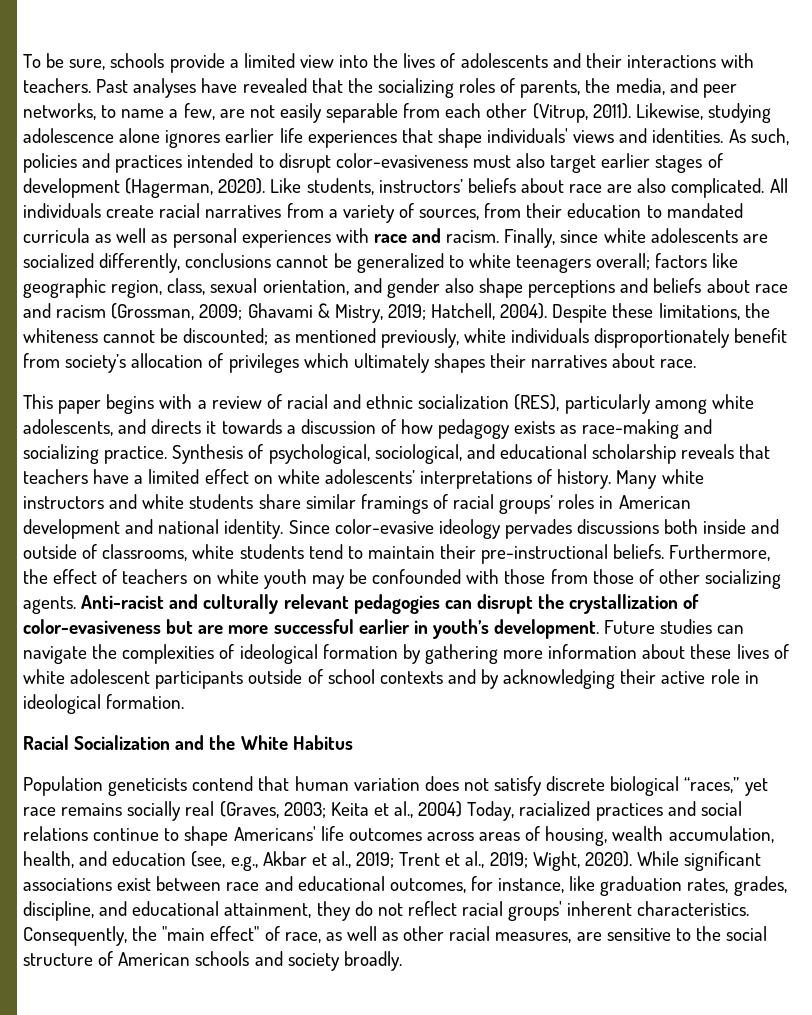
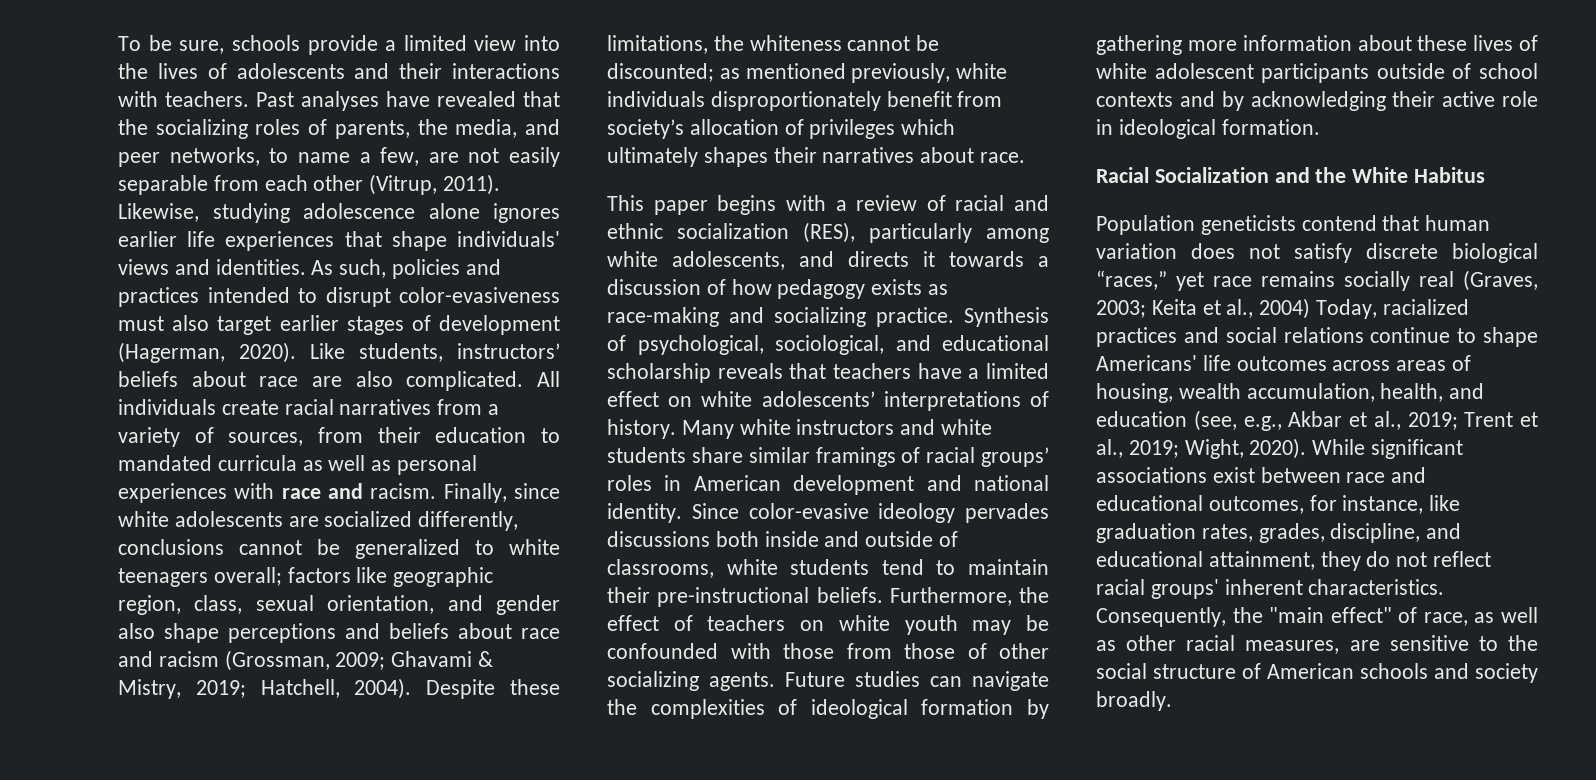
[81,594,700,614] [23,619,600,639] Anti-racist and culturally relevant pedagogies can disrupt the crystallization of color-evasiveness but are more successful earlier in youth’s development. -> (775, 681) none

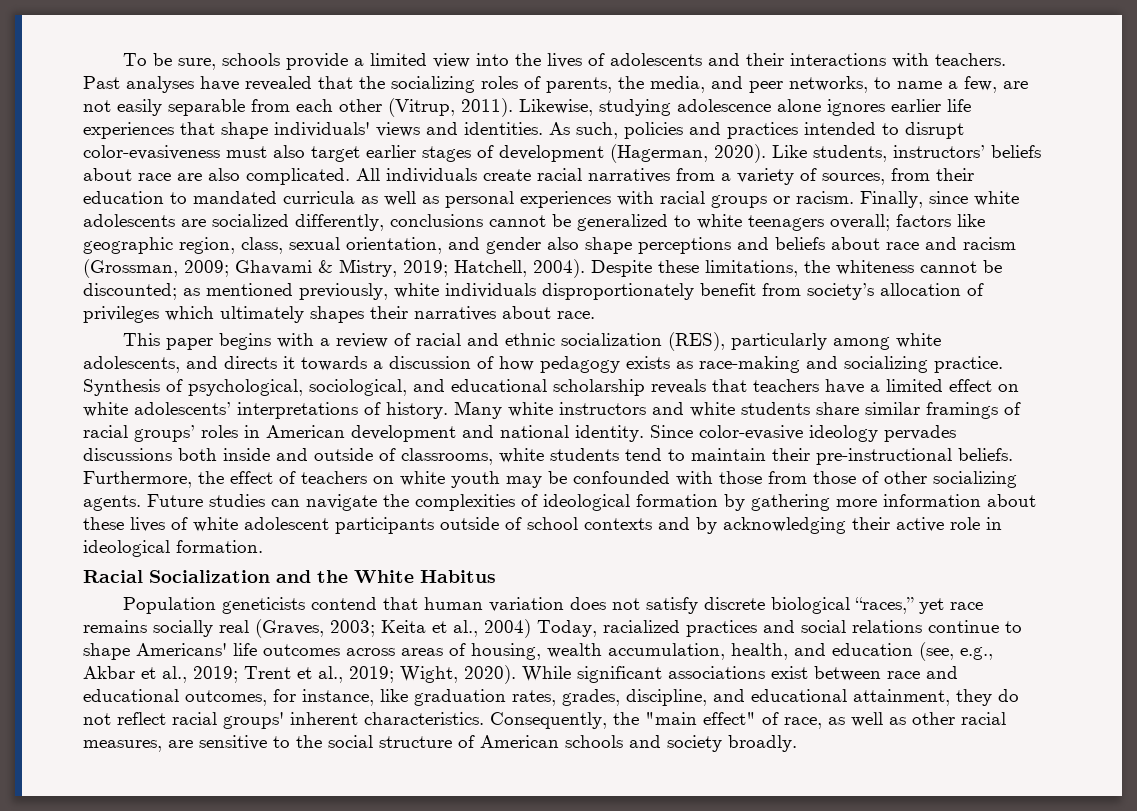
[281,483,363,499] race and -> [660,191,790,208] racial groups or

